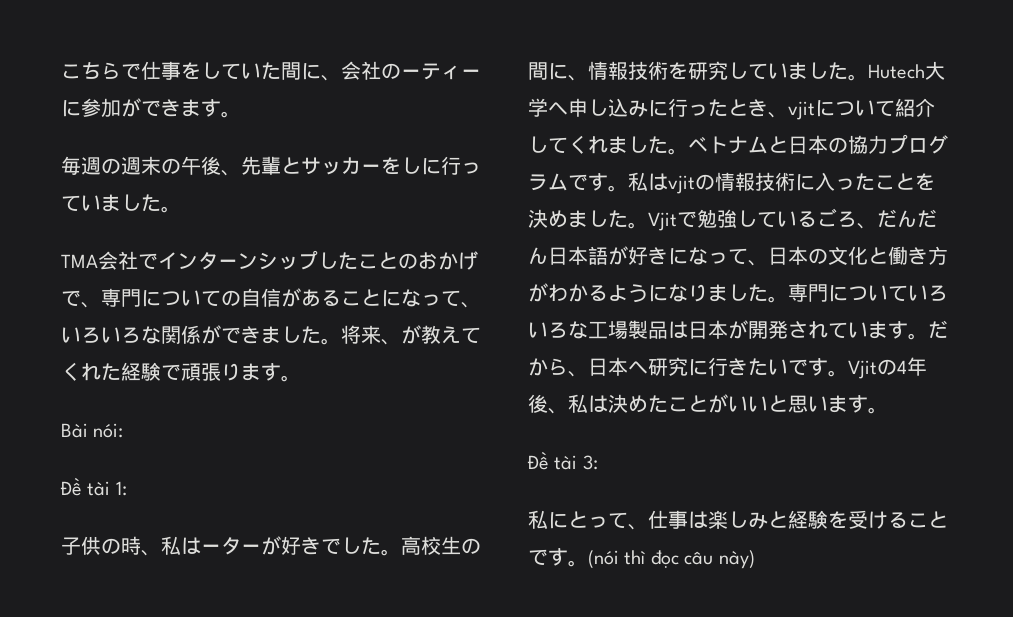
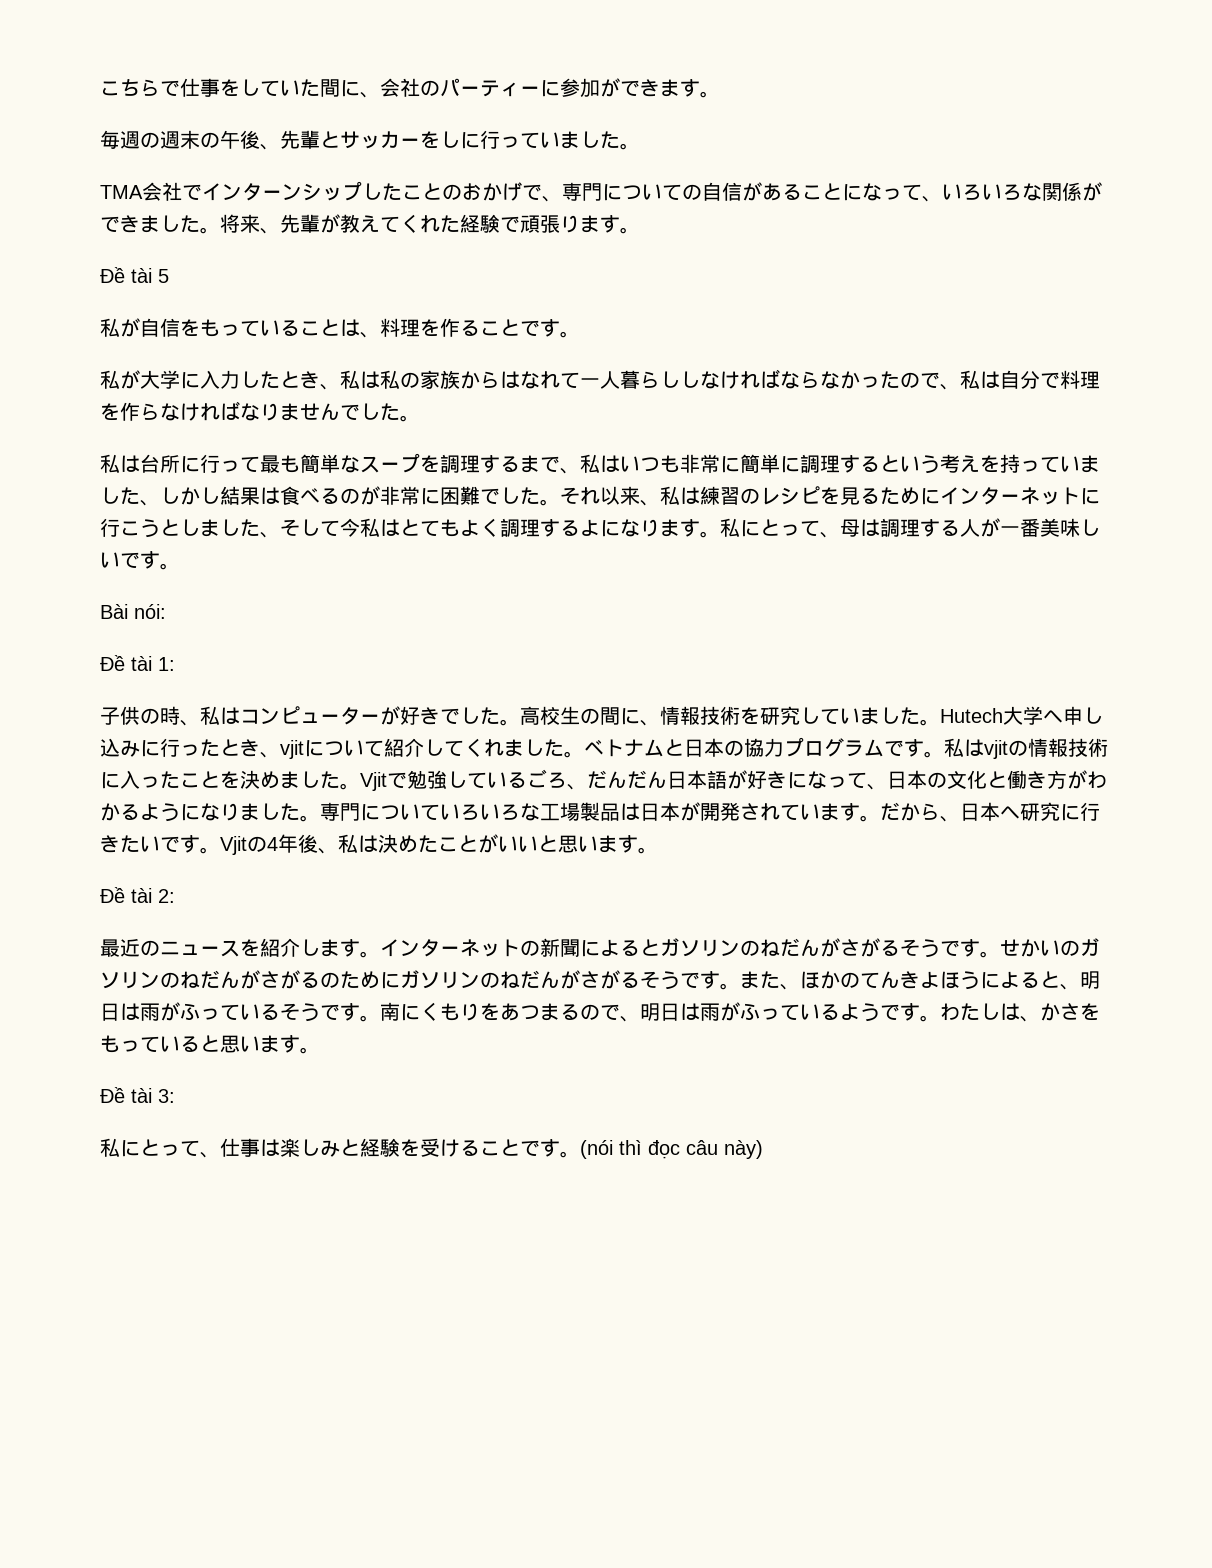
(401, 71) none -> [440,78,460,97] パ
(401, 342) none -> [280,214,320,233] 先輩
(301, 378) none -> [100,267,169,283] [100,318,580,338] [100,369,1100,390] [100,401,420,422] [100,453,1100,474] [100,486,1100,506] [100,518,1100,538] [100,551,180,570] // Đề tài 5 // 私が自信をもっていることは、料理を作ることです。 // 私が大学に入力したとき、私は私の家族からはなれて一人暮らししなければならなかったので、私は自分で料理を作らなければなりませんでした。 // 私は台所に行って最も簡単なスープを調理するまで、私はいつも非常に簡単に調理するという考えを持っていました、しかし結果は食べるのが非常に困難でした。それ以来、私は練習のレシピを見るためにインターネットに行こうとしました、そして今私はとてもよく調理するよになります。私にとって、母は調理する人が一番美味しいです。
(201, 546) none -> [240,706,320,725] コンピュ
(888, 410) none -> [100,887,175,903] [100,938,1100,958] [100,970,1100,990] [100,1002,1100,1022] [100,1035,320,1054] // Đề tài 2: // 最近のニュースを紹介します。インターネットの新聞によるとガソリンのねだんがさがるそうです。せかいのガソリンのねだんがさがるのためにガソリンのねだんがさがるそうです。また、ほかのてんきよほうによると、明日は雨がふっているそうです。南にくもりをあつまるので、明日は雨がふっているようです。わたしは、かさをもっていると思います。

